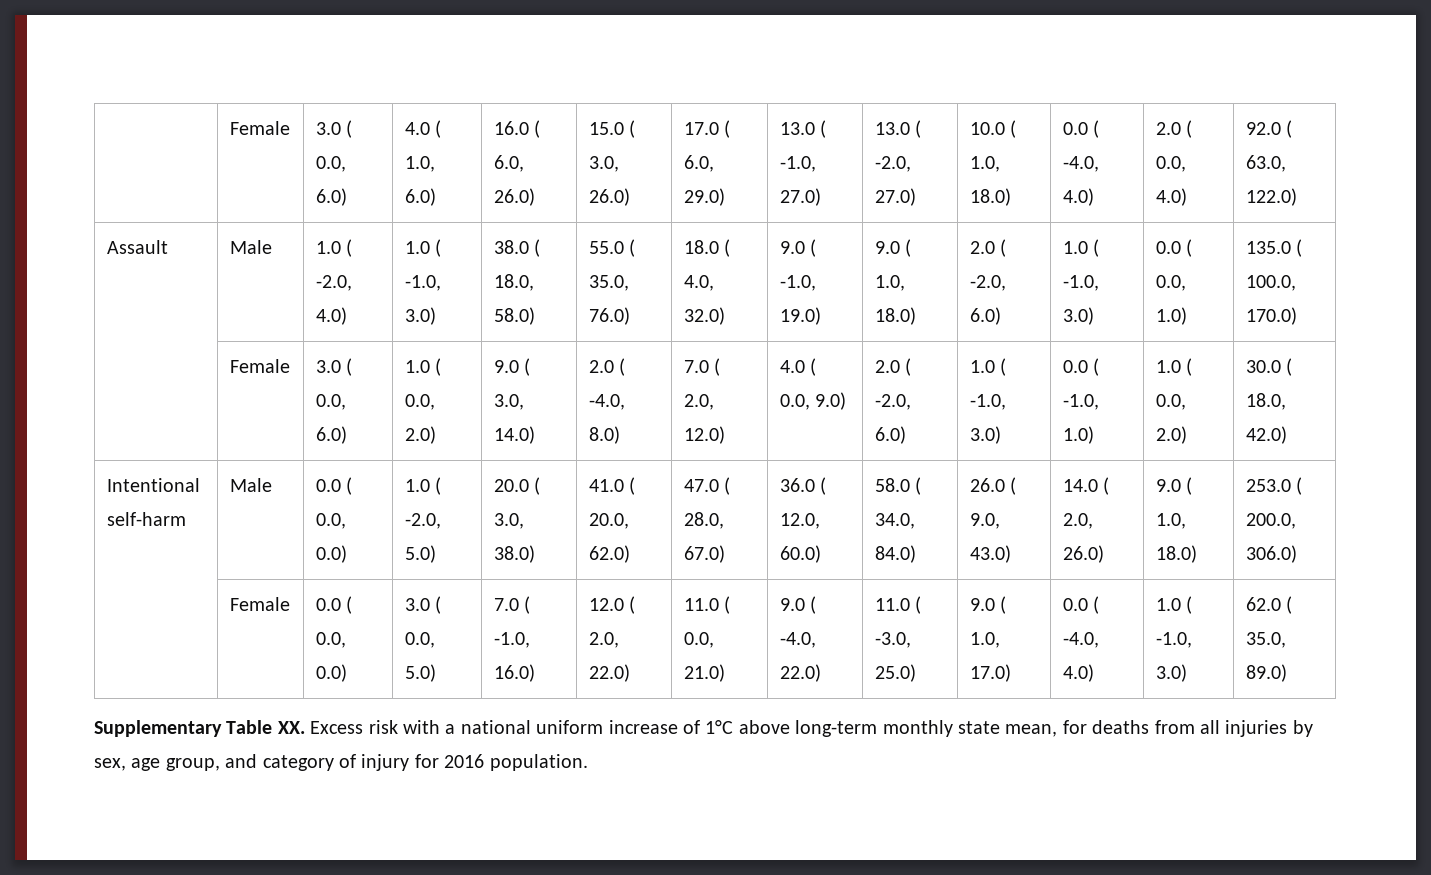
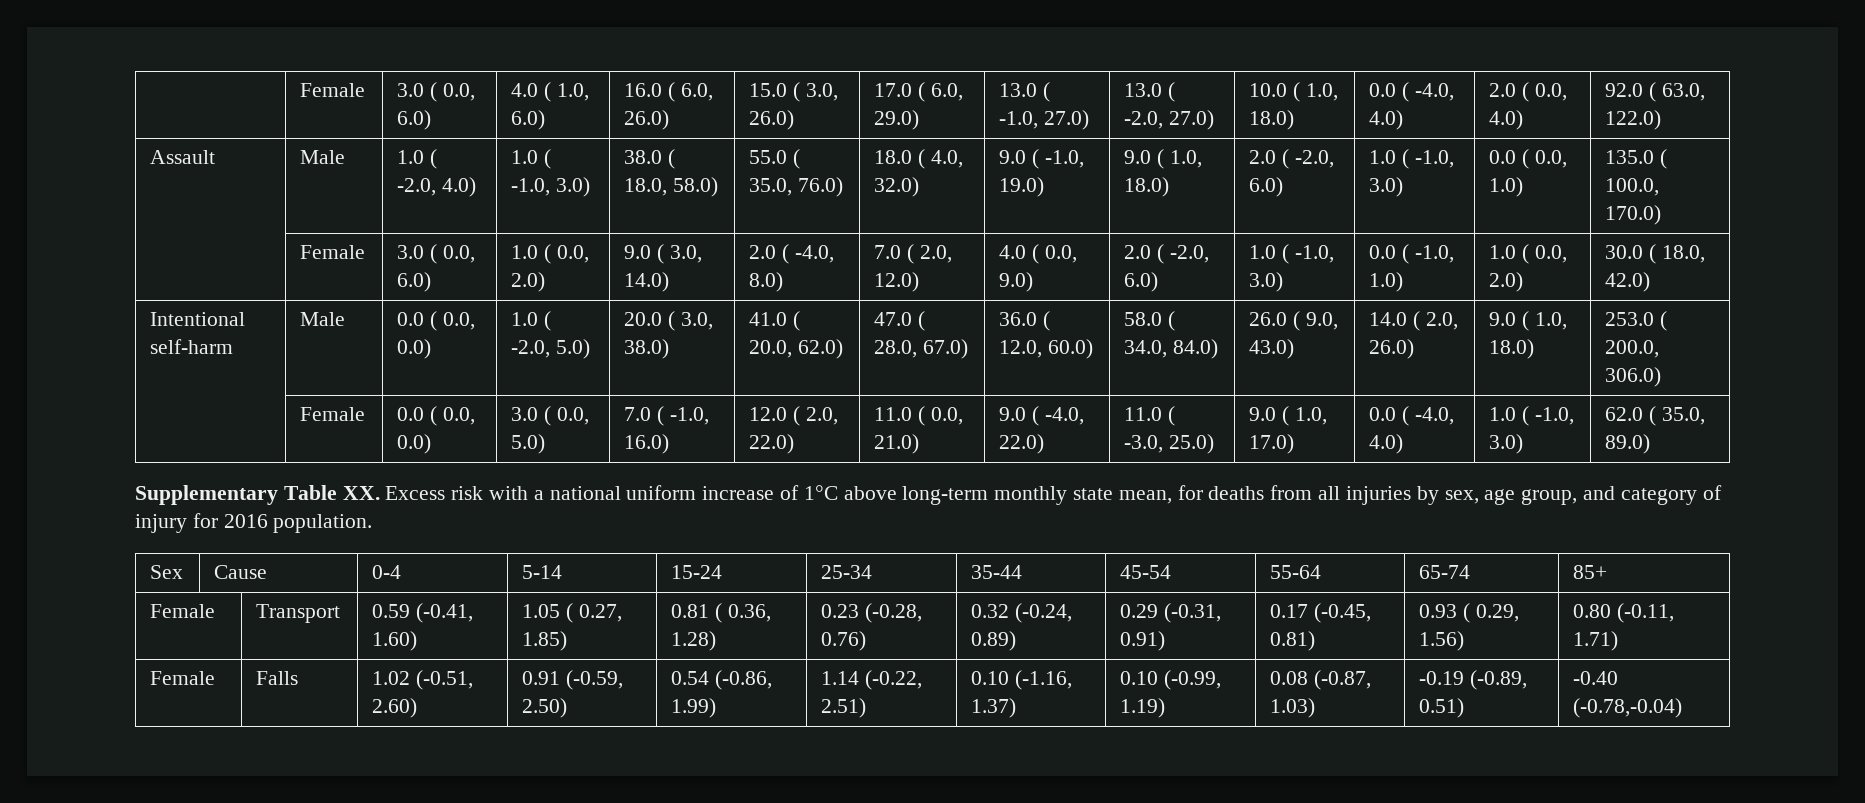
(588, 762) none -> [150,565,184,579] [214,565,268,579] [372,565,402,579] [522,565,563,579] [671,565,723,579] [821,565,873,579] [971,565,1023,579] [1120,565,1172,579] [1270,565,1322,579] [1419,565,1471,579] [1573,565,1608,579] [150,604,216,618] [256,604,341,623] [372,603,474,623] [372,631,418,651] [522,603,623,623] [522,631,568,651] [671,603,772,623] [671,631,717,651] [821,603,923,623] [821,631,867,651] [971,603,1073,623] [971,631,1017,651] [1120,603,1222,623] [1120,631,1166,651] [1270,603,1372,623] [1270,631,1316,651] [1419,603,1520,623] [1419,631,1465,651] [1573,603,1675,623] [1573,631,1619,651] [150,671,216,685] [256,671,299,685] [372,670,474,690] [372,698,418,718] [522,670,624,690] [522,698,568,718] [671,670,773,690] [671,698,717,718] [821,670,923,690] [821,698,867,718] [971,670,1073,690] [971,698,1017,718] [1120,670,1222,690] [1120,698,1166,718] [1270,670,1372,690] [1270,698,1316,718] [1419,670,1528,690] [1419,698,1465,718] [1573,671,1619,685] [1573,698,1683,718] // Sex | Cause | 0-4 | 5-14 | 15-24 | 25-34 | 35-44 | 45-54 | 55-64 | 65-74 | 85+ // Female | Transport | 0.59 (-0.41, 1.60) | 1.05 ( 0.27, 1.85) | 0.81 ( 0.36, 1.28) | 0.23 (-0.28, 0.76) | 0.32 (-0.24, 0.89) | 0.29 (-0.31, 0.91) | 0.17 (-0.45, 0.81) | 0.93 ( 0.29, 1.56) | 0.80 (-0.11, 1.71) // Female | Falls | 1.02 (-0.51, 2.60) | 0.91 (-0.59, 2.50) | 0.54 (-0.86, 1.99) | 1.14 (-0.22, 2.51) | 0.10 (-1.16, 1.37) | 0.10 (-0.99, 1.19) | 0.08 (-0.87, 1.03) | -0.19 (-0.89, 0.51) | -0.40 (-0.78,-0.04)

